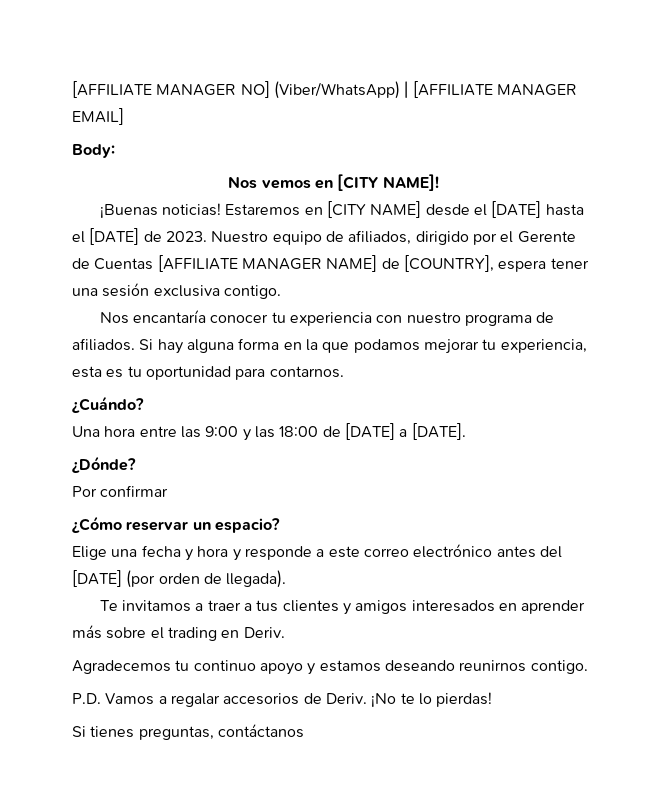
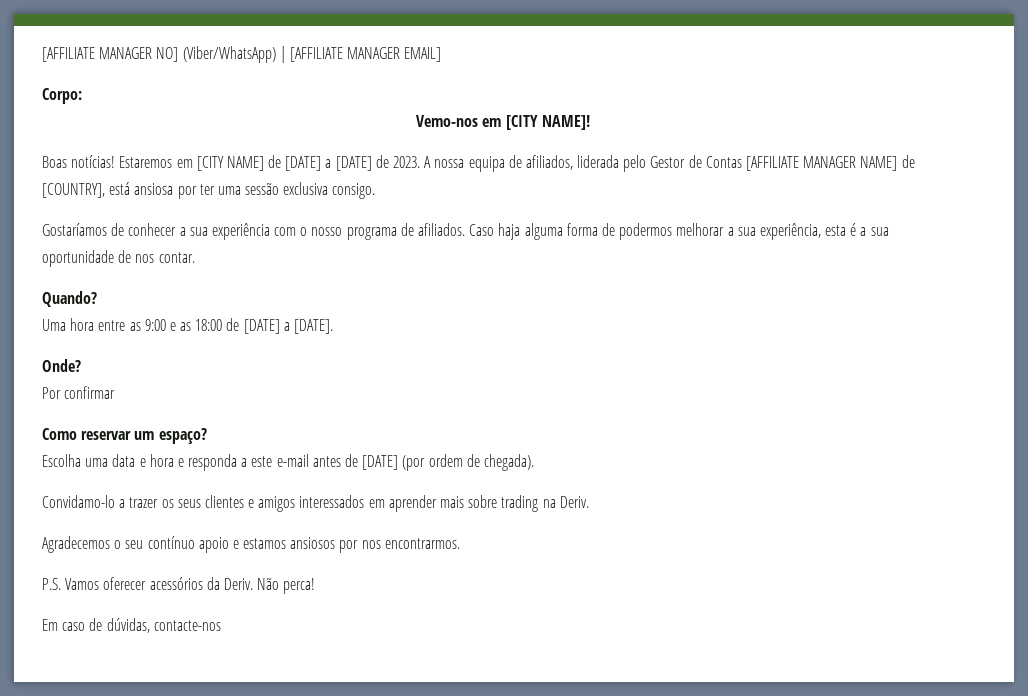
[72,144,115,158] [228,174,439,191] [99,201,584,218] [72,228,576,245] [72,258,154,270] Body: // Nos vemos en [CITY NAME]! // ¡Buenas noticias! Estaremos en [CITY NAME] desde el [DATE] hasta el [DATE] de 2023. Nuestro equipo de afiliados, dirigido por el Gerente de Cuentas -> [42,88,82,104] [416,115,590,130] [42,155,742,172] Corpo: // Vemo-nos em [CITY NAME]! // Boas notícias! Estaremos em [CITY NAME] de [DATE] a [DATE] de 2023. A nossa equipa de afiliados, liderada pelo Gestor de Contas
[498,258,589,272] [72,283,281,299] [99,310,555,326] [72,338,587,354] [72,366,344,380] [72,396,144,413] [72,426,275,441] espera tener una sesión exclusiva contigo. // Nos encantaría conocer tu experiencia con nuestro programa de afiliados. Si hay alguna forma en la que podamos mejorar tu experiencia, esta es tu oportunidad para contarnos. // ¿Cuándo? // Una hora entre las 9:00 y las -> [109,182,376,199] [42,223,889,240] [42,250,195,267] [42,291,97,307] [42,318,192,331] está ansiosa por ter uma sessão exclusiva consigo. // Gostaríamos de conhecer a sua experiência com o nosso programa de afiliados. Caso haja alguma forma de podermos melhorar a sua experiência, esta é a sua oportunidade de nos contar. // Quando? // Uma hora entre as 9:00 e as
[72,456,136,473] ¿Dónde? -> [42,359,81,372] Onde?
[72,516,280,533] [72,544,562,561] [72,570,287,588] [99,600,586,615] [72,625,285,641] [72,660,588,675] [72,692,493,707] [72,724,304,740] ¿Cómo reservar un espacio? // Elige una fecha y hora y responde a este correo electrónico antes del [DATE] (por orden de llegada). // Te invitamos a traer a tus clientes y amigos interesados en aprender más sobre el trading en Deriv. // Agradecemos tu continuo apoyo y estamos deseando reunirnos contigo. // P.D. Vamos a regalar accesorios de Deriv. ¡No te lo pierdas! // Si tienes preguntas, contáctanos -> [42,428,207,444] [42,454,534,471] [42,495,589,512] [42,536,460,553] [42,577,316,594] [42,618,221,633] Como reservar um espaço? // Escolha uma data e hora e responda a este e-mail antes de [DATE] (por ordem de chegada). // Convidamo-lo a trazer os seus clientes e amigos interessados em aprender mais sobre trading na Deriv. // Agradecemos o seu contínuo apoio e estamos ansiosos por nos encontrarmos. // P.S. Vamos oferecer acessórios da Deriv. Não perca! // Em caso de dúvidas, contacte-nos

